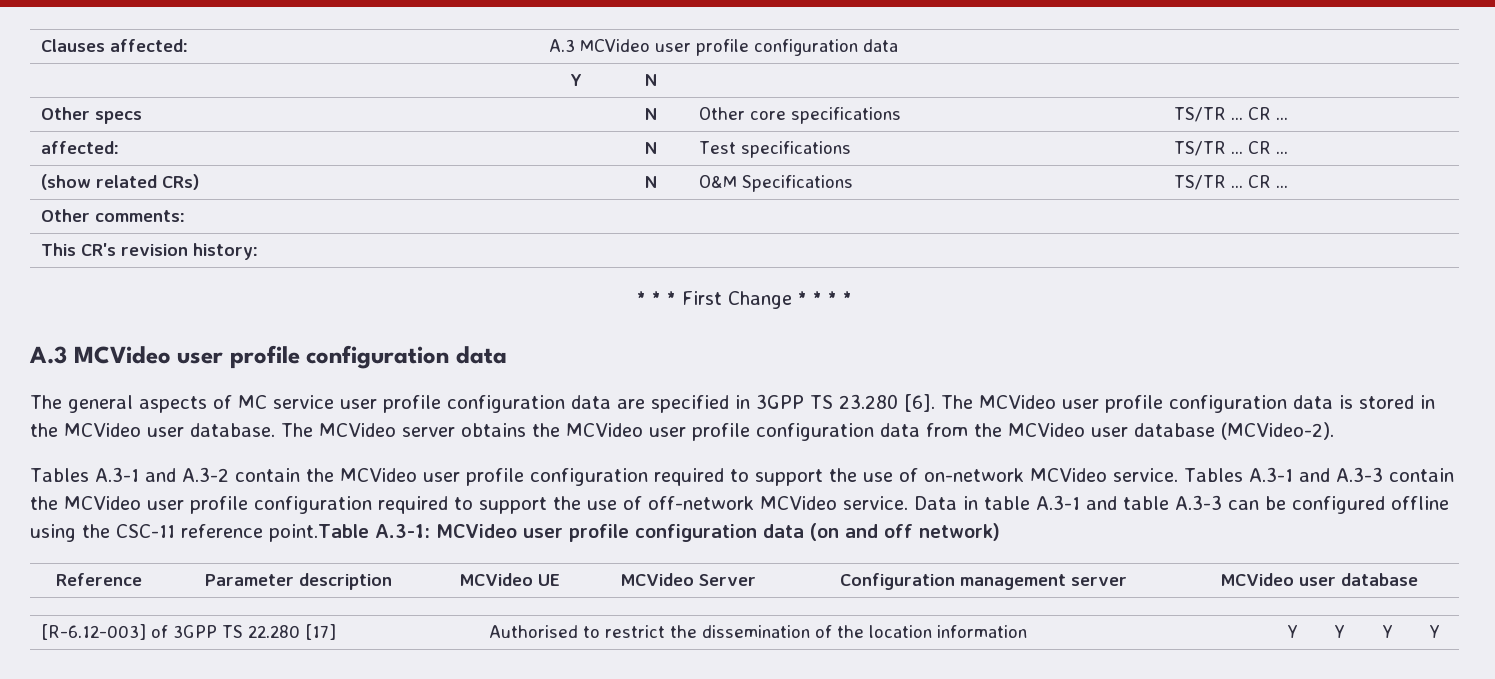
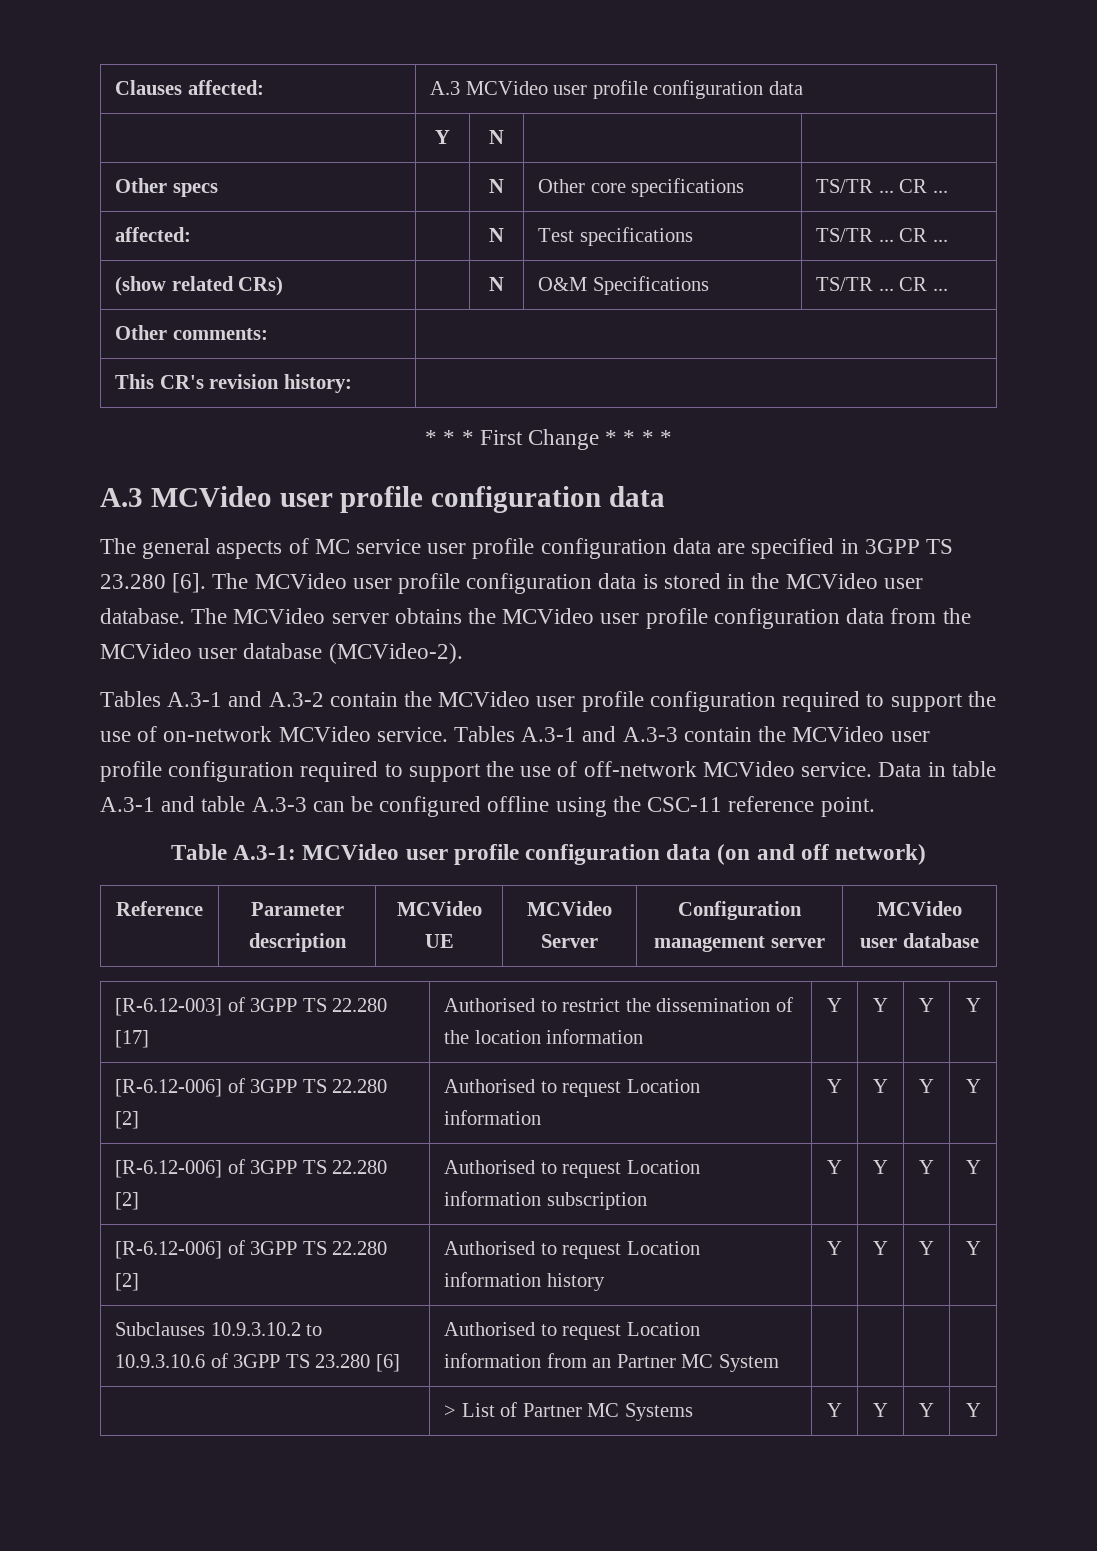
[269,524,369,542] point.Table -> [820,797,875,817] [170,844,227,860] point. // Table
(1440, 631) none -> [115,1078,388,1097] [115,1111,140,1129] [444,1079,700,1097] [444,1110,542,1125] [827,1079,842,1093] [873,1079,888,1093] [919,1079,934,1093] [965,1079,981,1093] [115,1159,388,1178] [115,1192,140,1210] [444,1160,700,1178] [444,1191,647,1210] [827,1160,842,1174] [873,1160,888,1174] [919,1160,934,1174] [965,1160,981,1174] [115,1240,388,1259] [115,1273,140,1291] [444,1241,700,1259] [444,1272,605,1291] [827,1241,842,1255] [873,1241,888,1255] [919,1241,934,1255] [965,1241,981,1255] [115,1322,323,1336] [115,1353,400,1372] [444,1322,700,1340] [444,1353,779,1372] [444,1402,693,1421] [827,1403,842,1417] [873,1403,888,1417] [919,1403,934,1417] [965,1403,981,1417] // [R-6.12-006] of 3GPP TS 22.280 [2] | Authorised to request Location information | Y | Y | Y | Y // [R-6.12-006] of 3GPP TS 22.280 [2] | Authorised to request Location information subscription | Y | Y | Y | Y // [R-6.12-006] of 3GPP TS 22.280 [2] | Authorised to request Location information history | Y | Y | Y | Y // Subclauses 10.9.3.10.2 to 10.9.3.10.6 of 3GPP TS 23.280 [6] | Authorised to request Location information from an Partner MC System | | | | // | > List of Partner MC Systems | Y | Y | Y | Y

